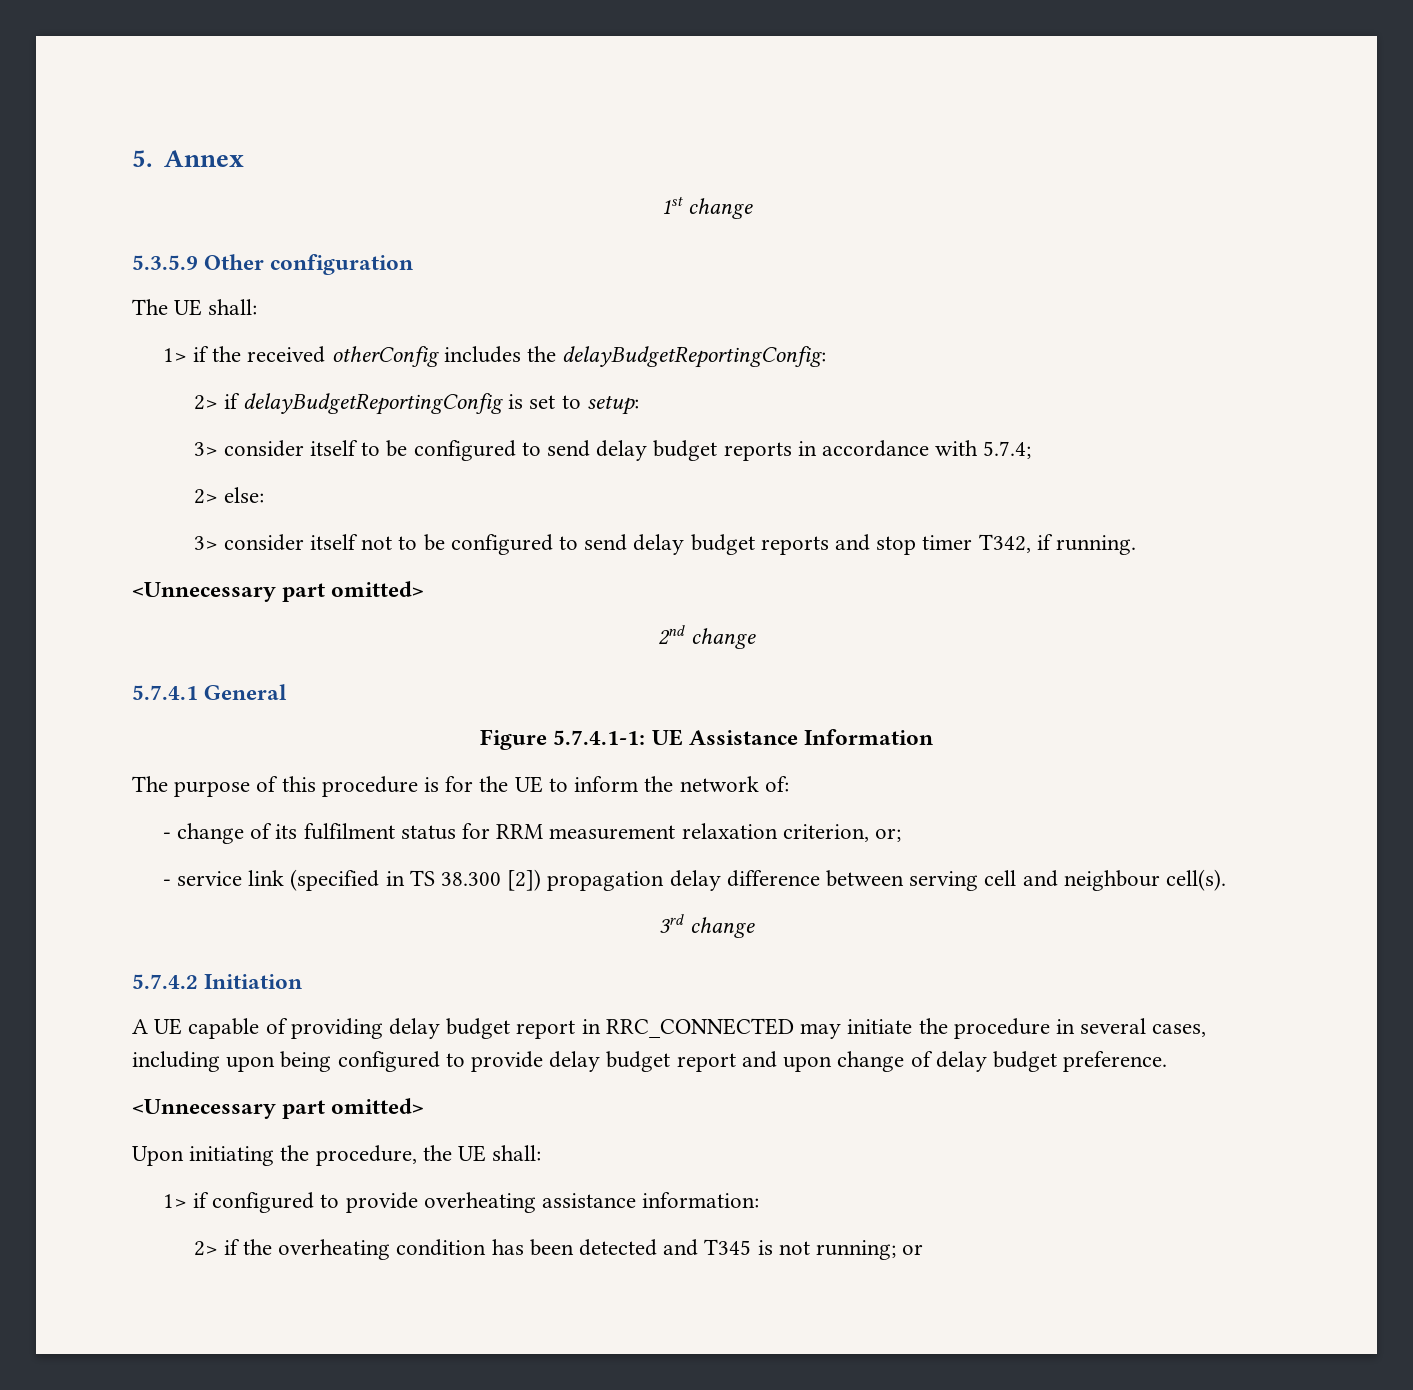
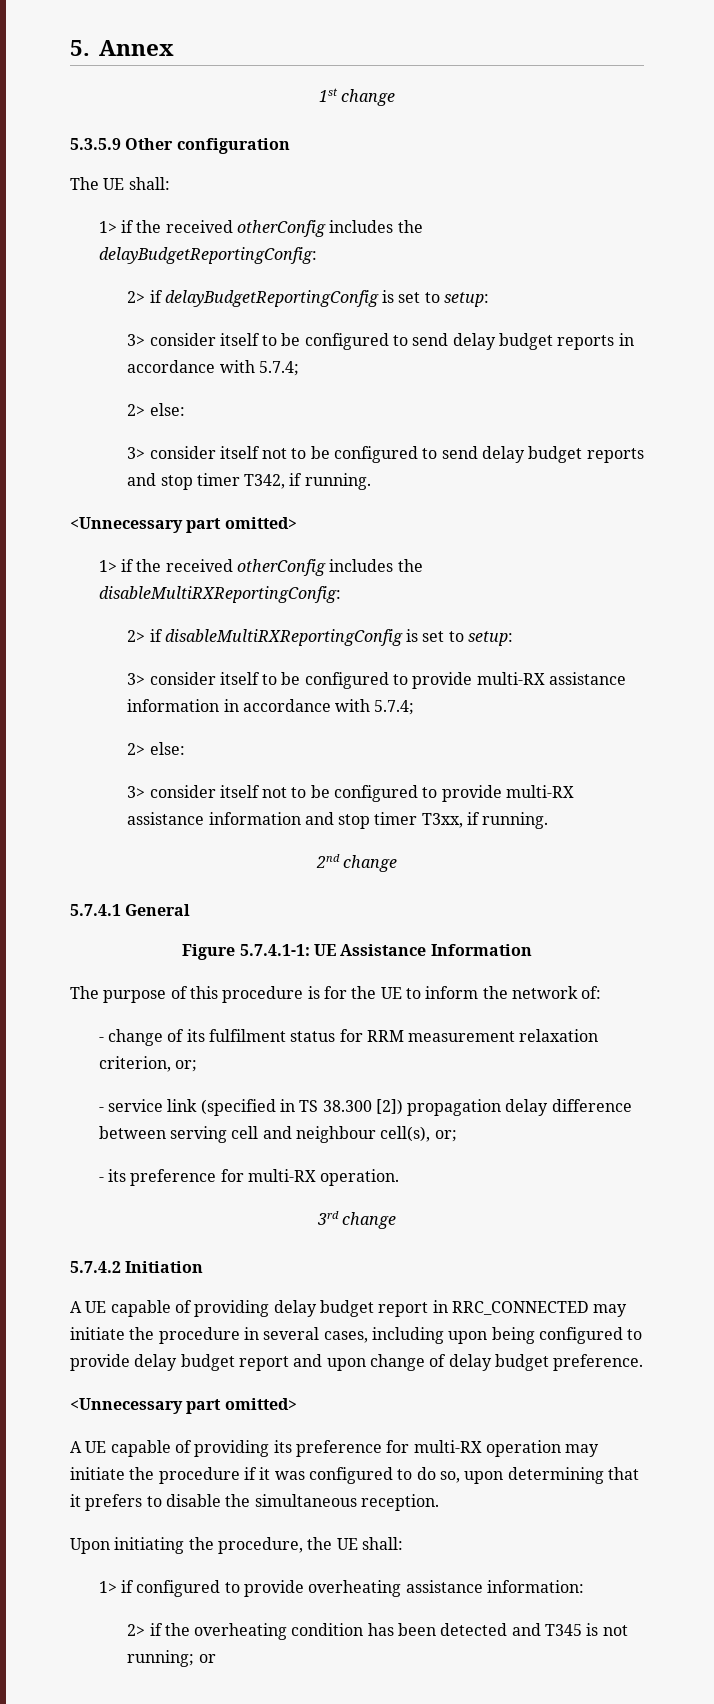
(425, 589) none -> [98,559,423,576] [98,586,341,603] [127,629,514,646] [127,672,627,689] [127,699,415,715] [127,742,185,755] [127,785,575,802] [127,812,549,829] // 1> if the received otherConfig includes the disableMultiRXReportingConfig: // 2> if disableMultiRXReportingConfig is set to setup: // 3> consider itself to be configured to provide multi-RX assistance information in accordance with 5.7.4; // 2> else: // 3> consider itself not to be configured to provide multi-RX assistance information and stop timer T3xx, if running.
[1166,869,1227,891] cell(s). -> [380,1126,457,1142] [98,1169,400,1186] cell(s), or; // - its preference for multi-RX operation.
(425, 1106) none -> [70,1440,600,1457] [70,1467,639,1484] [70,1494,439,1511] // A UE capable of providing its preference for multi-RX operation may initiate the procedure if it was configured to do so, upon determining that it prefers to disable the simultaneous reception.

